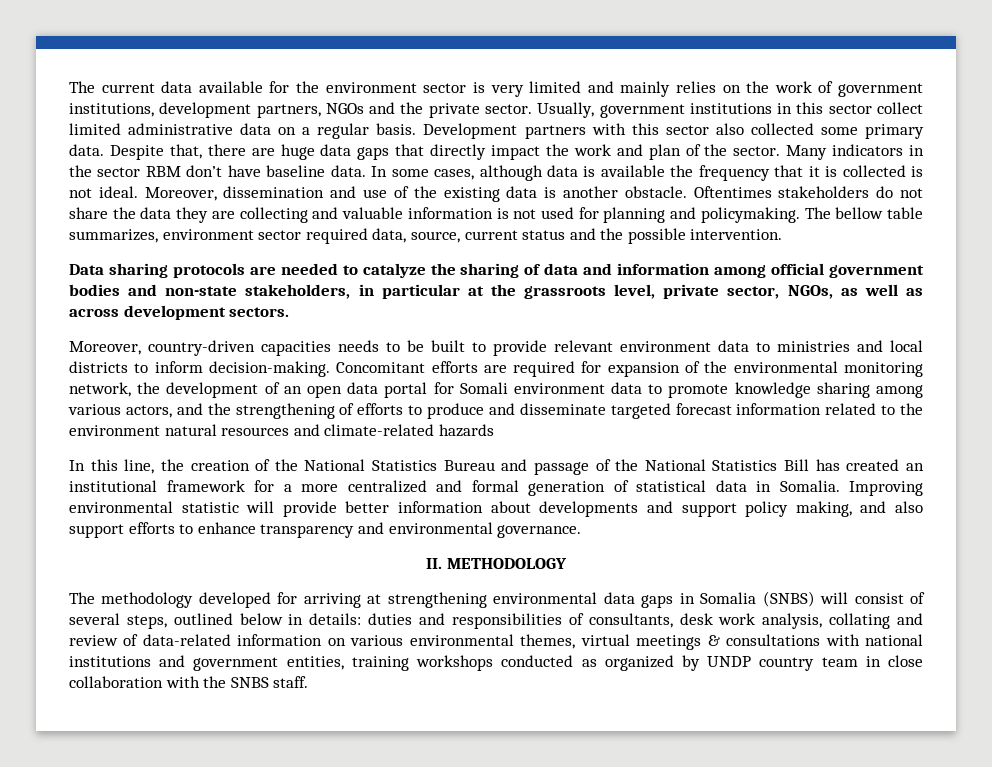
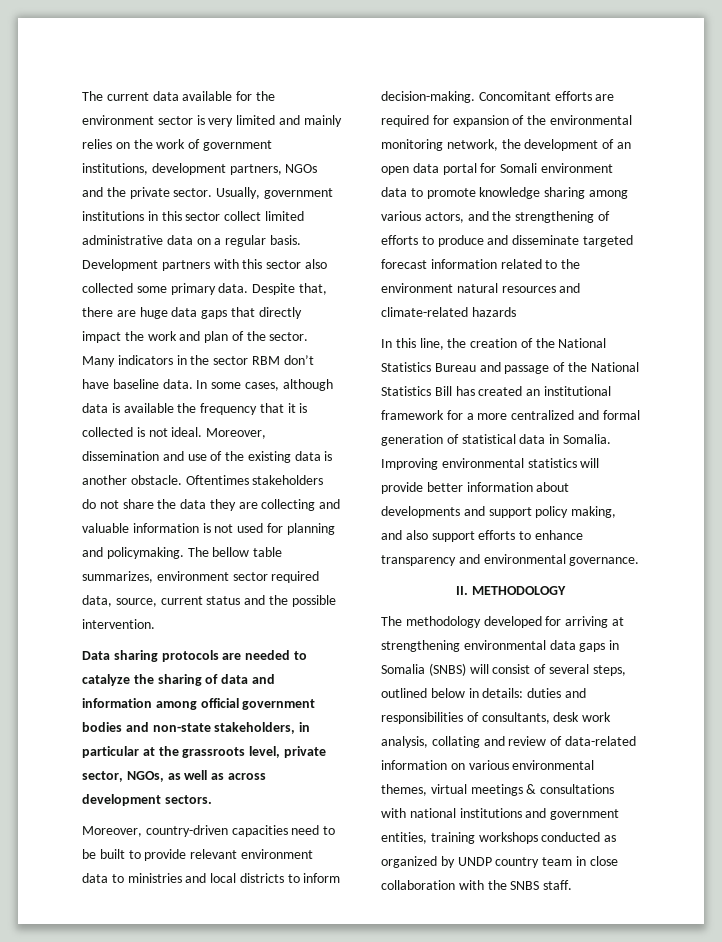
[338,340,379,352] needs -> [291,825,320,835] need
[181,502,239,513] statistic -> [527,458,577,468] statistics

